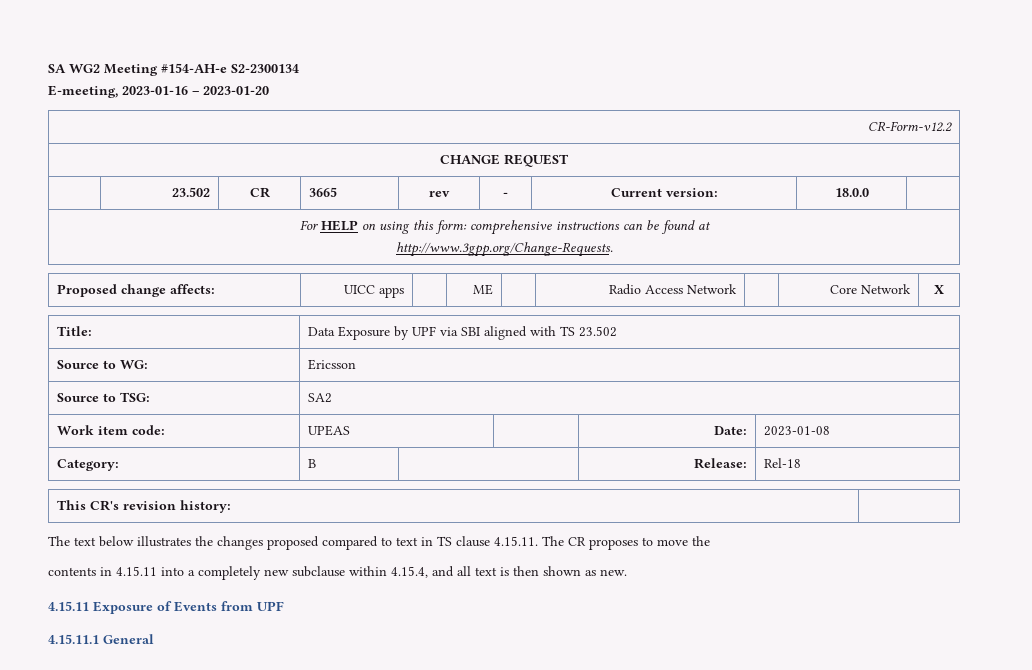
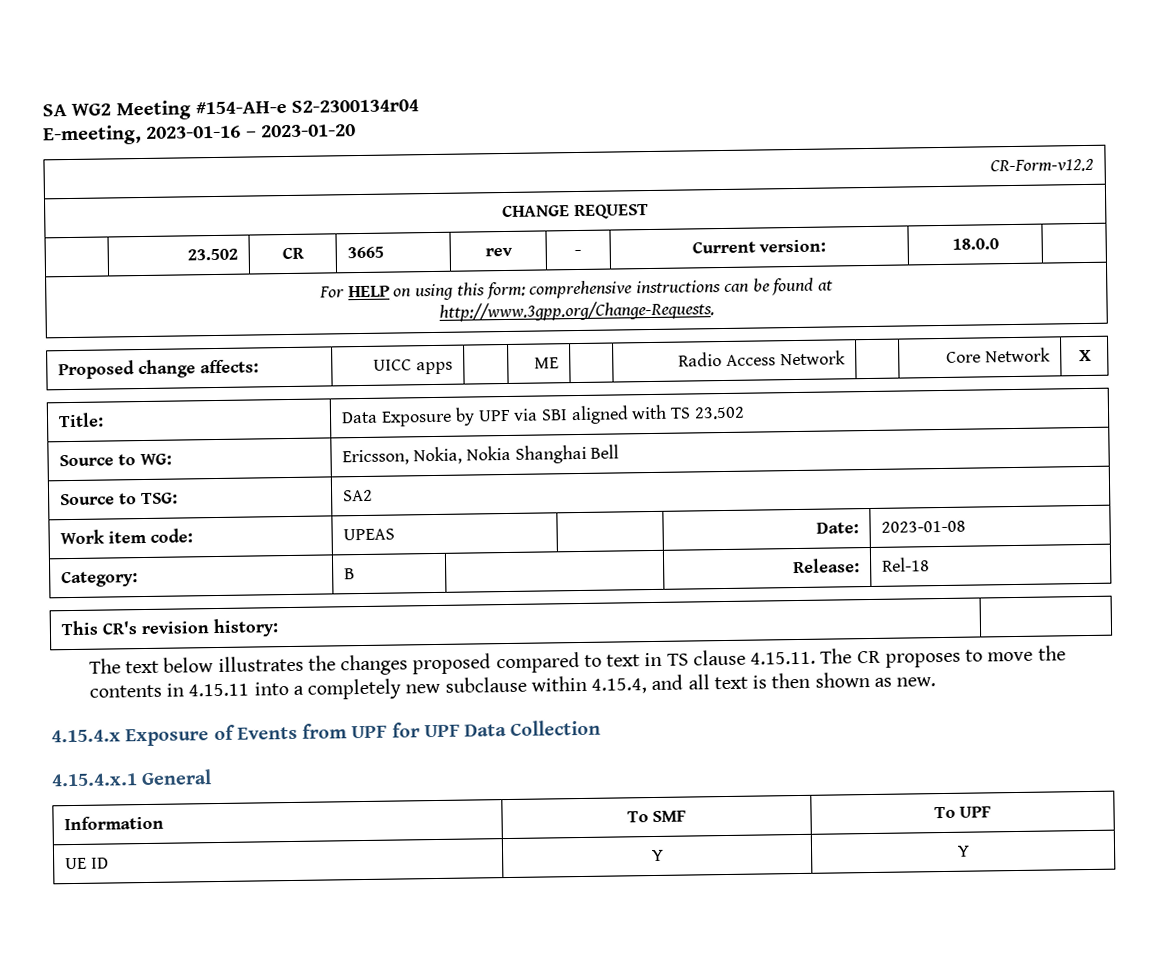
[231,64,299,73] S2-2300134 -> [291,99,420,113] S2-2300134r04
[307,359,356,370] Ericsson -> [342,444,620,466] Ericsson, Nokia, Nokia Shanghai Bell
[48,601,89,611] 4.15.11 -> [51,729,121,743] 4.15.4.x
[48,634,154,644] // 4.15.11.1 General -> [391,719,602,738] [51,769,213,787] [64,815,165,831] [626,810,687,823] [933,806,992,819] [65,857,110,870] [651,849,664,862] [956,845,970,857] for UPF Data Collection // 4.15.4.x.1 General // Information | To SMF | To UPF // UE ID | Y | Y

